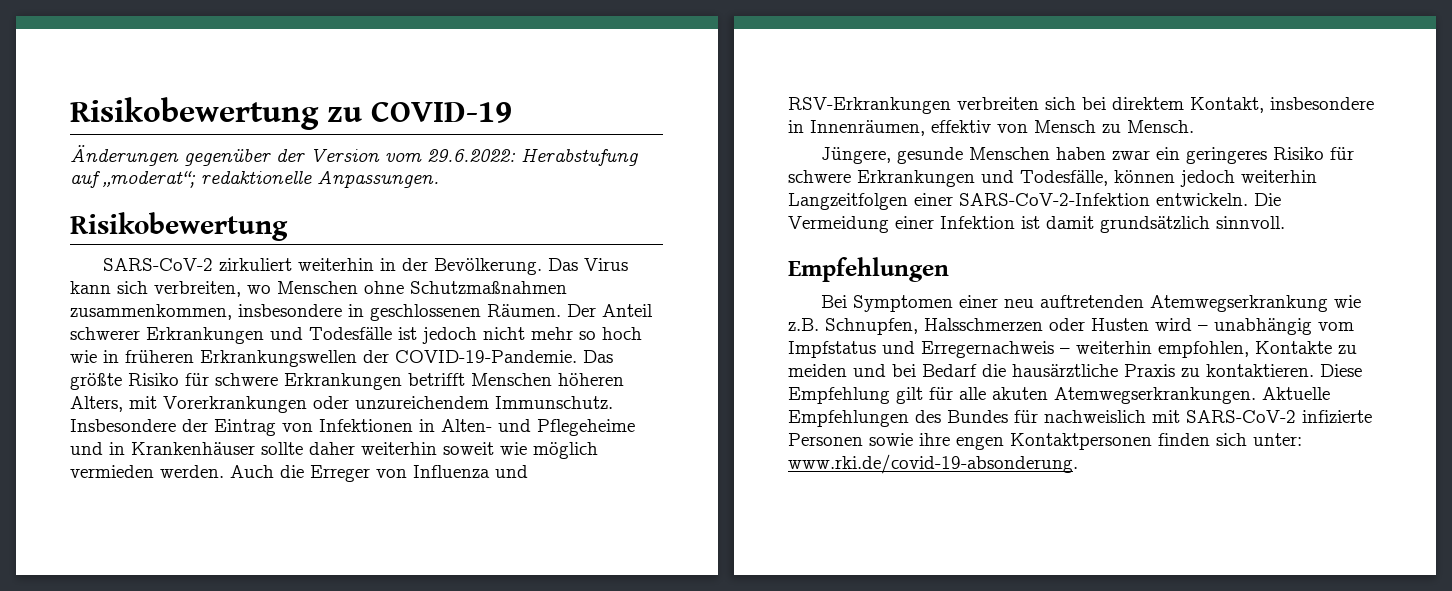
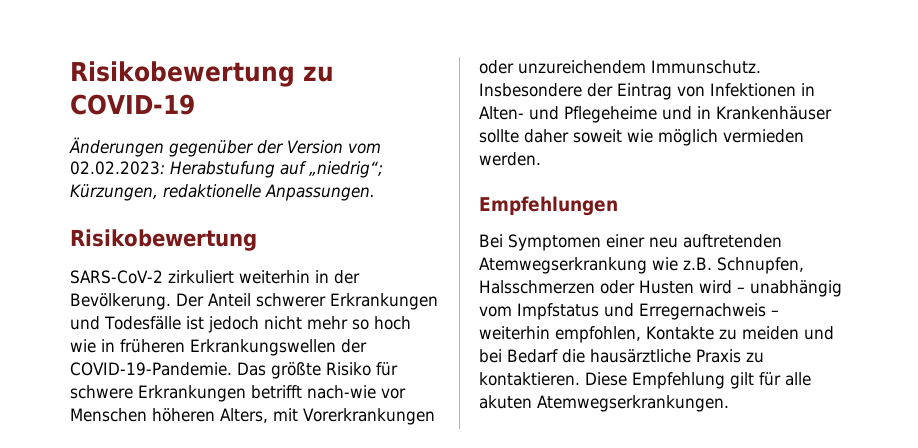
[427,149,516,162] 29.6.2022: -> [70,161,165,175] 02.02.2023:
[103,171,196,188] „moderat“; -> [309,161,383,178] [70,184,158,201] „niedrig“; Kürzungen,
[548,258,629,271] [70,281,567,297] [70,304,561,321] Das Virus kann sich verbreiten, wo Menschen ohne Schutzmaßnahmen zusammenkommen, insbesondere in geschlossenen Räumen. -> (171, 301) none
(465, 379) none -> [307,385,406,399] nach-wie vor
[361,442,437,455] weiterhin -> (569, 136) none
[230,465,528,482] [788,97,1374,114] [788,120,1194,136] [821,147,1355,164] [788,170,1317,187] [788,193,1281,210] [788,216,1285,233] Auch die Erreger von Influenza und RSV-Erkrankungen verbreiten sich bei direktem Kontakt, insbesondere in Innenräumen, effektiv von Mensch zu Mensch. // Jüngere, gesunde Menschen haben zwar ein geringeres Risiko für schwere Erkrankungen und Todesfälle, können jedoch weiterhin Langzeitfolgen einer SARS-CoV-2-Infektion entwickeln. Die Vermeidung einer Infektion ist damit grundsätzlich sinnvoll. -> (541, 159) none
[1262,387,1330,400] [788,410,1372,427] [788,433,1302,450] [788,454,1078,474] Aktuelle Empfehlungen des Bundes für nachweislich mit SARS-CoV-2 infizierte Personen sowie ihre engen Kontaktpersonen finden sich unter: www.rki.de/covid-19-absonderung. -> (729, 403) none

